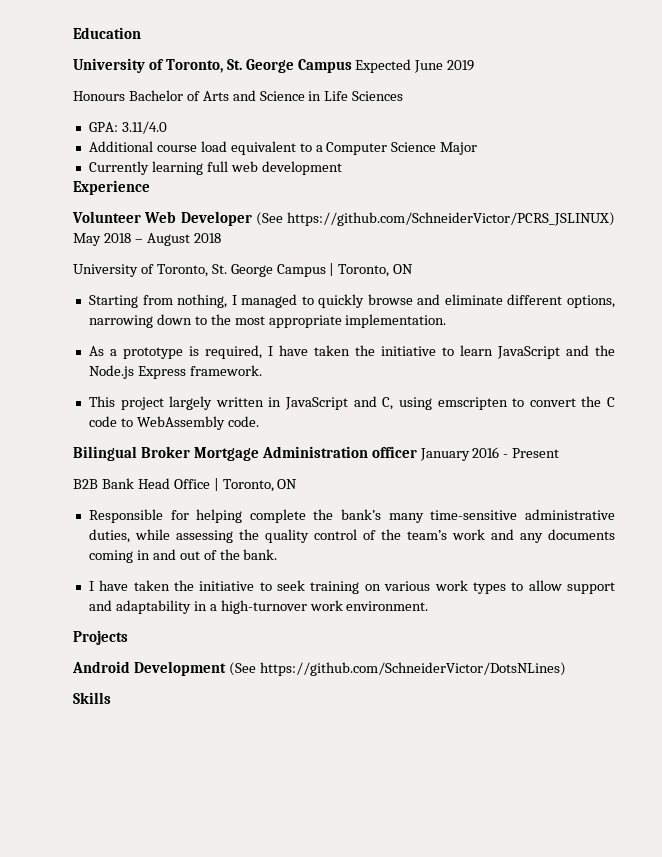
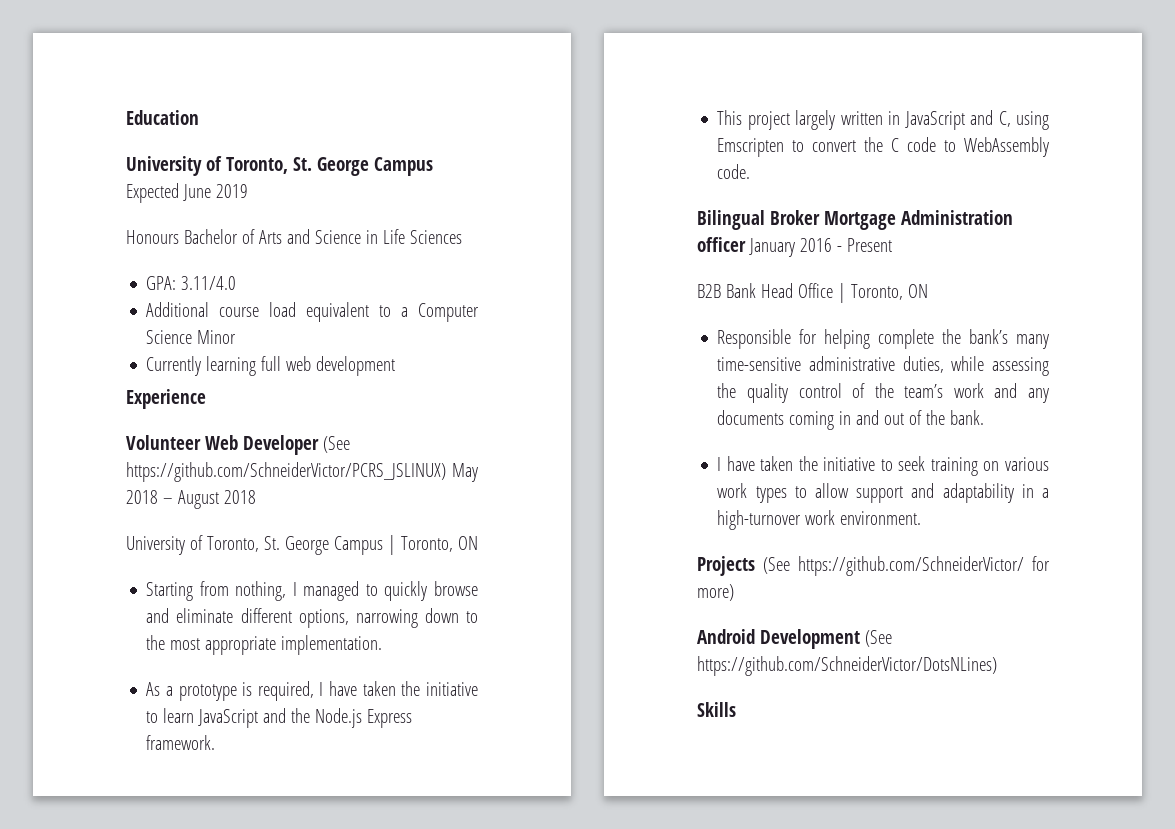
[440,142,478,155] Major -> [197,330,237,344] Minor
[437,397,508,410] emscripten -> [717,138,785,157] Emscripten
(128, 637) none -> [763,556,1050,576] [697,584,734,601] (See https://github.com/SchneiderVictor/ for more)

